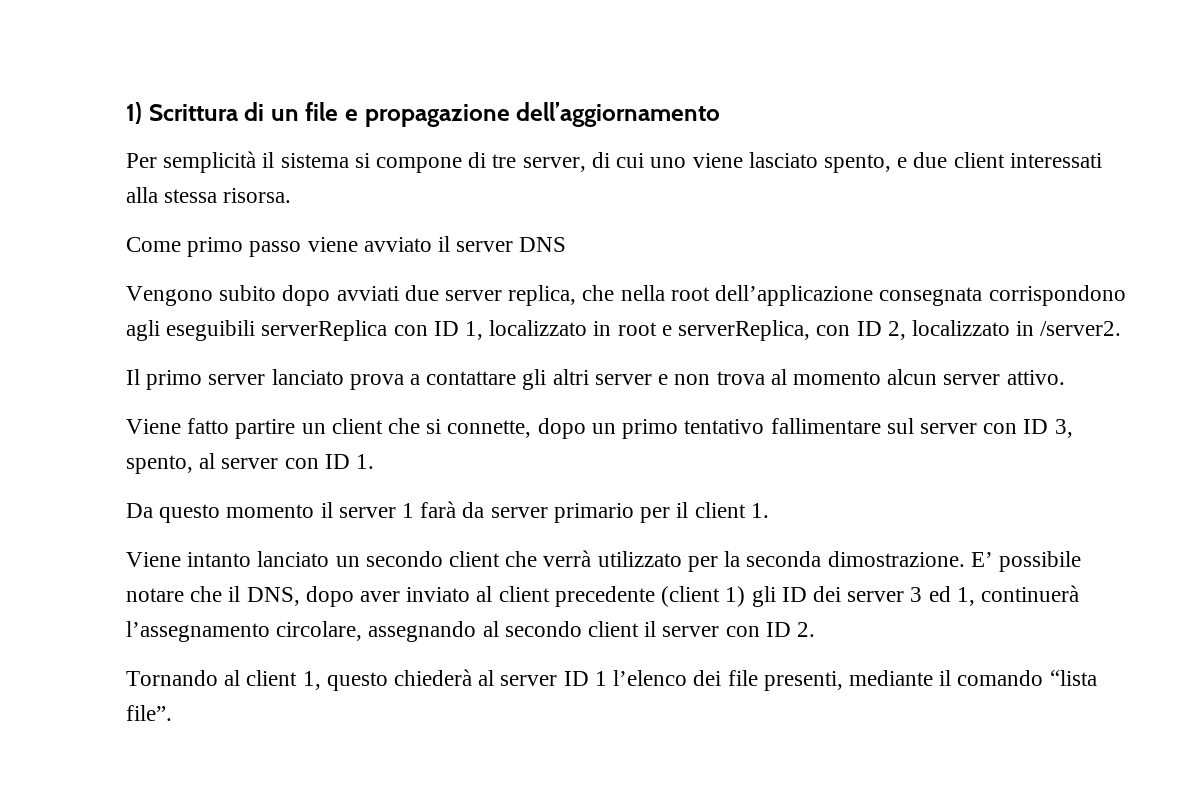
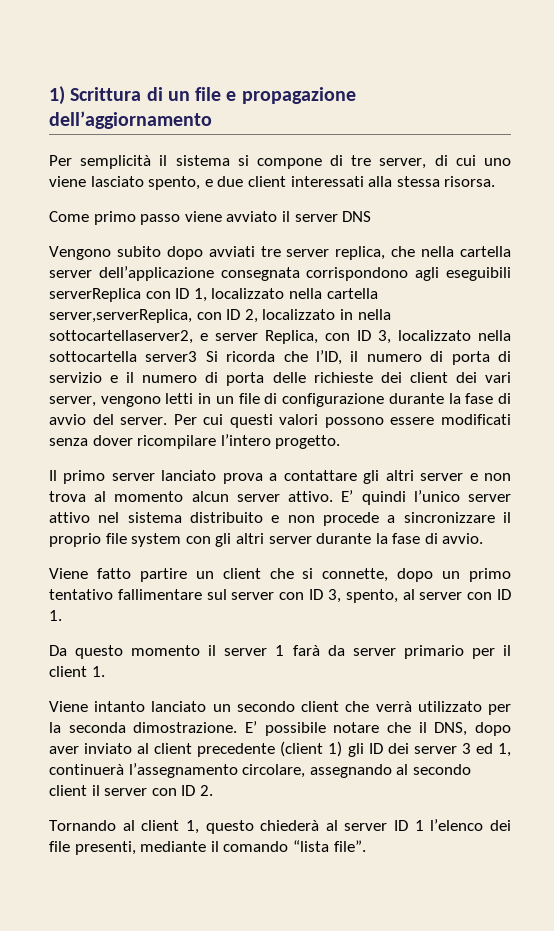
[404,285,439,301] due -> [260,246,281,257] tre
[670,287,710,301] root -> [460,246,512,257] [49,270,92,278] cartella server
[593,320,811,341] in root e serverReplica, -> [288,288,378,299] [49,309,192,323] nella cartella server,serverReplica,
[1040,321,1122,336] /server2. -> [357,309,391,320] [49,330,511,344] [49,350,511,365] [49,372,511,386] [49,393,511,407] [49,414,511,428] [49,434,341,449] nella sottocartellaserver2, e server Replica, con ID 3, localizzato nella sottocartella server3 Si ricorda che l’ID, il numero di porta di servizio e il numero di porta delle richieste dei client dei vari server, vengono letti in un file di configurazione durante la fase di avvio del server. Per cui questi valori possono essere modificati senza dover ricompilare l’intero progetto.
(1065, 377) none -> [341,490,512,505] [49,512,511,526] [49,533,484,547] E’ quindi l’unico server attivo nel sistema distribuito e non procede a sincronizzare il proprio file system con gli altri server durante la fase di avvio.

